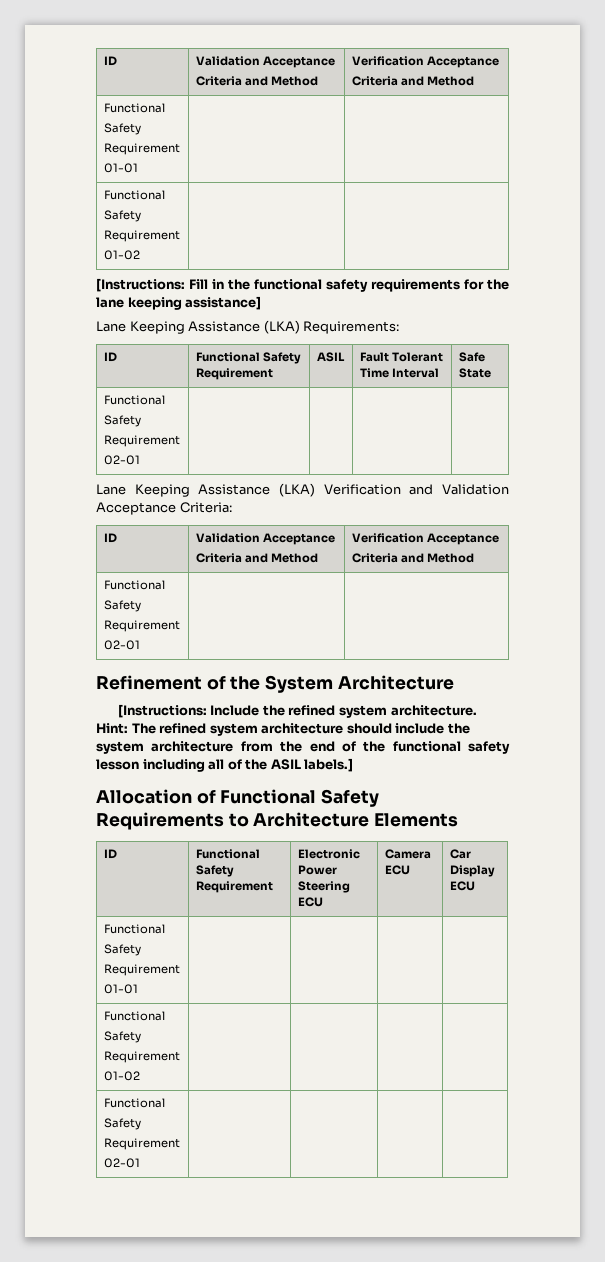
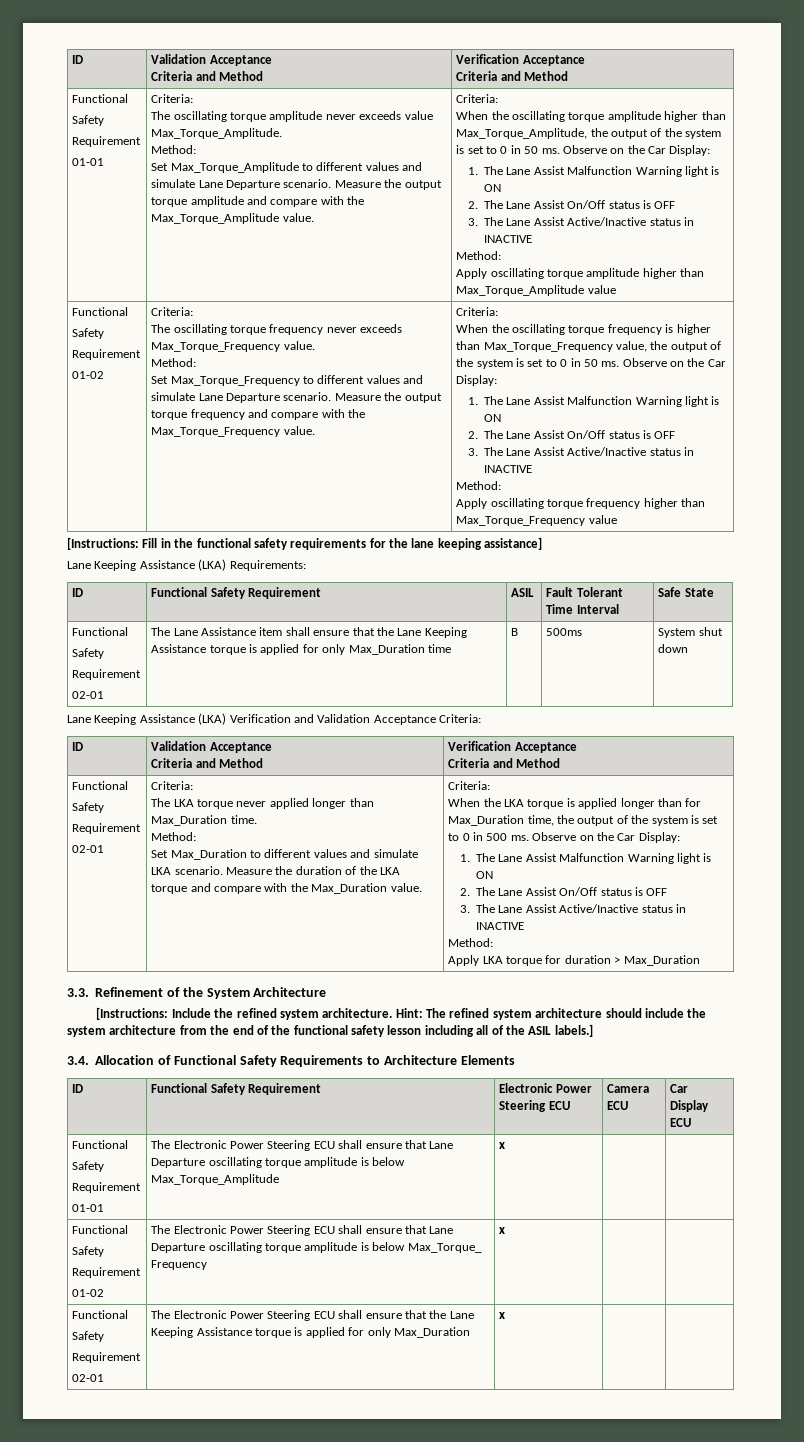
[103,190,165,200] [103,210,141,222] [103,230,180,242] [103,250,140,260] | // Functional // Safety // Requirement // 01-02 | | -> [151,94,194,103] [151,111,433,122] [151,128,283,139] [151,145,197,154] [151,162,423,173] [151,179,442,190] [151,196,365,207] [151,213,314,224] [456,94,499,103] [456,111,726,122] [456,128,722,139] [456,145,711,156] [467,166,720,177] [484,184,502,192] [467,200,676,209] [467,217,694,226] [484,235,533,243] [456,251,502,260] [456,268,705,279] [456,285,616,296] [72,307,129,316] [72,328,105,339] [72,349,142,360] [72,371,105,379] [151,307,194,316] [151,324,403,335] [151,341,315,352] [151,358,197,367] [151,375,424,386] [151,392,442,403] [151,409,366,420] [151,426,315,437] [456,307,499,316] [456,324,711,335] [456,341,722,352] [456,358,726,369] [456,375,498,386] [467,396,720,407] [484,414,502,422] [467,430,676,439] [467,447,694,456] [484,465,533,473] [456,481,502,490] [456,498,706,509] [456,515,617,526] Criteria: // The oscillating torque amplitude never exceeds value Max_Torque_Amplitude. // Method: // Set Max_Torque_Amplitude to different values and simulate Lane Departure scenario. Measure the output torque amplitude and compare with the Max_Torque_Amplitude value. | Criteria: // When the oscillating torque amplitude higher than Max_Torque_Amplitude, the output of the system is set to 0 in 50 ms. Observe on the Car Display: // 1. The Lane Assist Malfunction Warning light is ON // 2. The Lane Assist On/Off status is OFF // 3. The Lane Assist Active/Inactive status in INACTIVE // Method: // Apply oscillating torque amplitude higher than Max_Torque_Amplitude value // Functional // Safety // Requirement // 01-02 | Criteria: // The oscillating torque frequency never exceeds Max_Torque_Frequency value. // Method: // Set Max_Torque_Frequency to different values and simulate Lane Departure scenario. Measure the output torque frequency and compare with the Max_Torque_Frequency value. | Criteria: // When the oscillating torque frequency is higher than Max_Torque_Frequency value, the output of the system is set to 0 in 50 ms. Observe on the Car Display: // 1. The Lane Assist Malfunction Warning light is ON // 2. The Lane Assist On/Off status is OFF // 3. The Lane Assist Active/Inactive status in INACTIVE // Method: // Apply oscillating torque frequency higher than Max_Torque_Frequency value
(140, 460) | | | -> [151,627,467,638] [151,644,451,655] [511,628,519,636] [546,628,583,636] [658,627,723,638] [658,644,689,653] The Lane Assistance item shall ensure that the Lane Keeping Assistance torque is applied for only Max_Duration time | B | 500ms | System shut down
(140, 645) | // -> [151,781,194,790] [151,798,374,809] [151,815,257,826] [151,832,197,841] [151,849,418,860] [151,866,400,875] [151,883,422,894] [448,781,491,790] [448,798,702,809] [448,815,719,826] [448,832,680,843] [459,853,712,864] [476,871,494,879] [459,887,668,896] [459,904,686,913] [476,922,525,930] [448,938,494,947] [448,955,700,966] [67,988,89,997] Criteria: // The LKA torque never applied longer than Max_Duration time. // Method: // Set Max_Duration to different values and simulate LKA scenario. Measure the duration of the LKA torque and compare with the Max_Duration value. | Criteria: // When the LKA torque is applied longer than for Max_Duration time, the output of the system is set to 0 in 500 ms. Observe on the Car Display: // 1. The Lane Assist Malfunction Warning light is ON // 2. The Lane Assist On/Off status is OFF // 3. The Lane Assist Active/Inactive status in INACTIVE // Method: // Apply LKA torque for duration > Max_Duration // 3.3.
(354, 765) none -> [67,1056,89,1065] 3.4.
[103,1011,165,1021] [103,1031,141,1043] [103,1051,180,1063] [103,1071,140,1081] [103,1098,165,1108] [103,1118,141,1130] [103,1138,180,1150] [103,1158,140,1168] | | | // Functional // Safety // Requirement // 01-02 | | | | // Functional // Safety // Requirement // 02-01 | | -> [151,1140,454,1151] [151,1157,406,1168] [151,1174,280,1185] [499,1142,506,1149] [72,1225,129,1234] [72,1246,105,1257] [72,1267,142,1278] [72,1289,105,1297] [151,1225,454,1236] [151,1242,482,1253] [151,1260,208,1270] [499,1227,506,1234] [72,1310,129,1319] [72,1331,105,1342] [72,1352,142,1363] [72,1374,105,1382] [151,1310,474,1321] [151,1327,470,1338] [499,1312,506,1319] The Electronic Power Steering ECU shall ensure that Lane Departure oscillating torque amplitude is below Max_Torque_Amplitude | x | | // Functional // Safety // Requirement // 01-02 | The Electronic Power Steering ECU shall ensure that Lane Departure oscillating torque amplitude is below Max_Torque_ Frequency | x | | // Functional // Safety // Requirement // 02-01 | The Electronic Power Steering ECU shall ensure that the Lane Keeping Assistance torque is applied for only Max_Duration | x

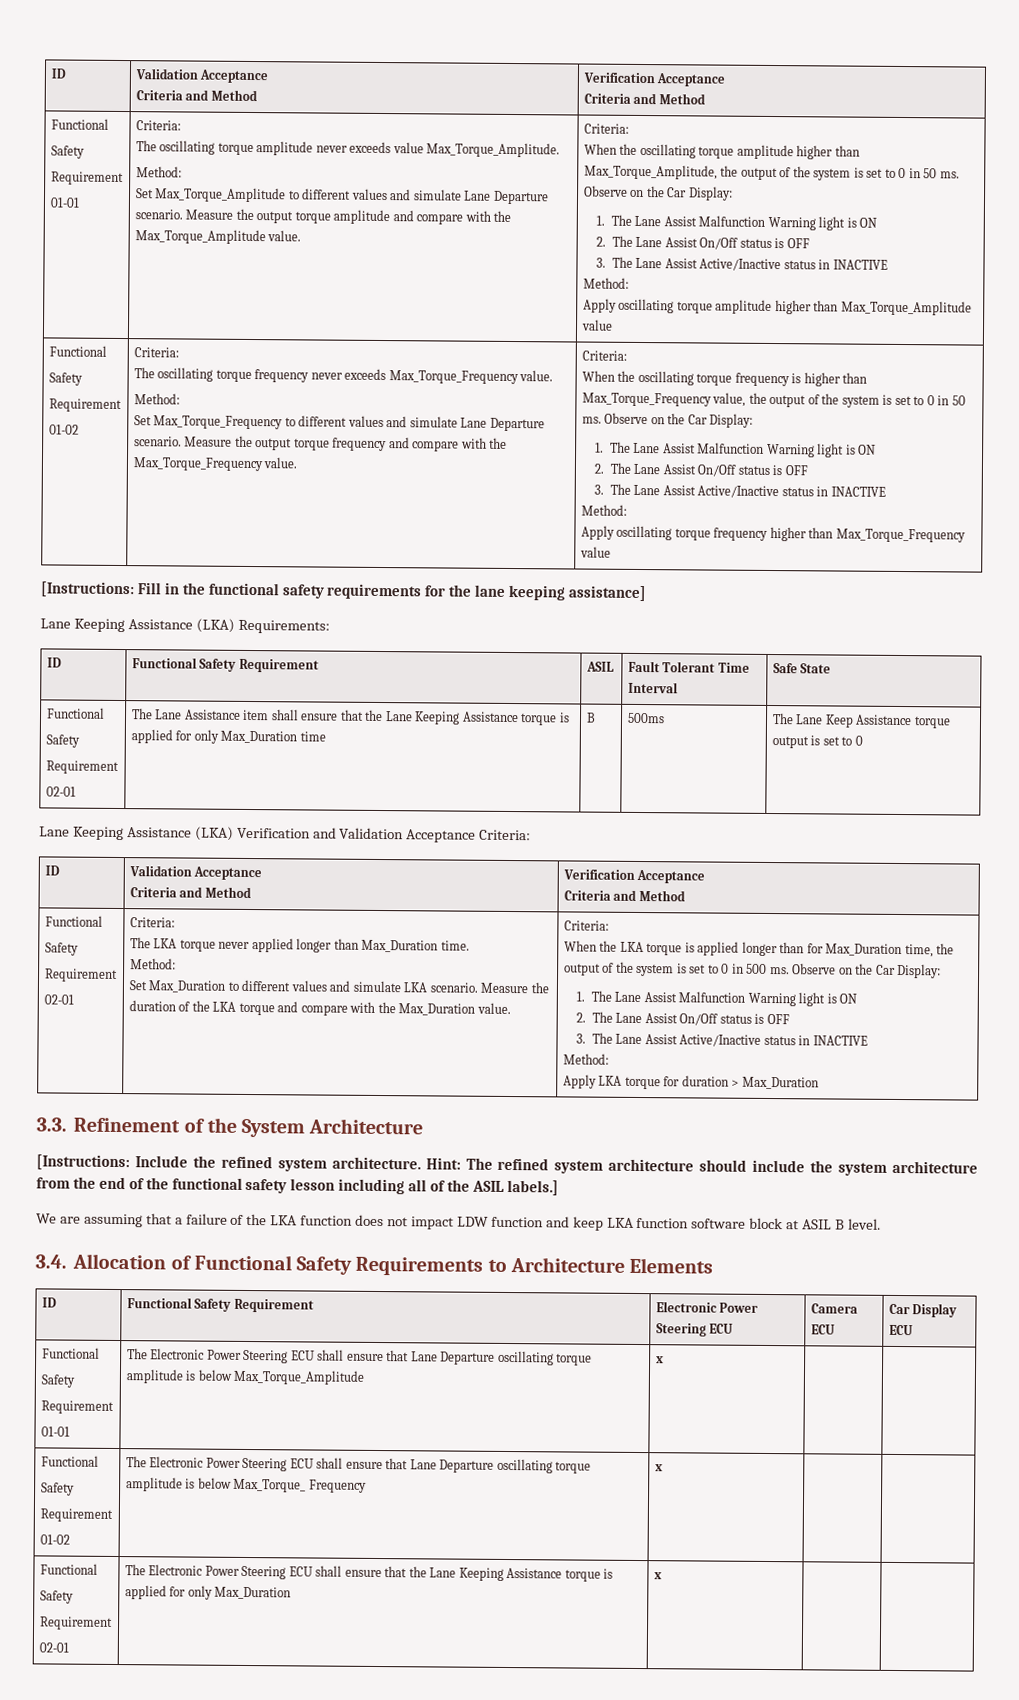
[658,627,723,638] [658,644,689,653] System shut down -> [771,713,951,729] [771,735,863,749] The Lane Keep Assistance torque output is set to 0
(593, 1030) none -> [36,1213,881,1231] // We are assuming that a failure of the LKA function does not impact LDW function and keep LKA function software block at ASIL B level.

